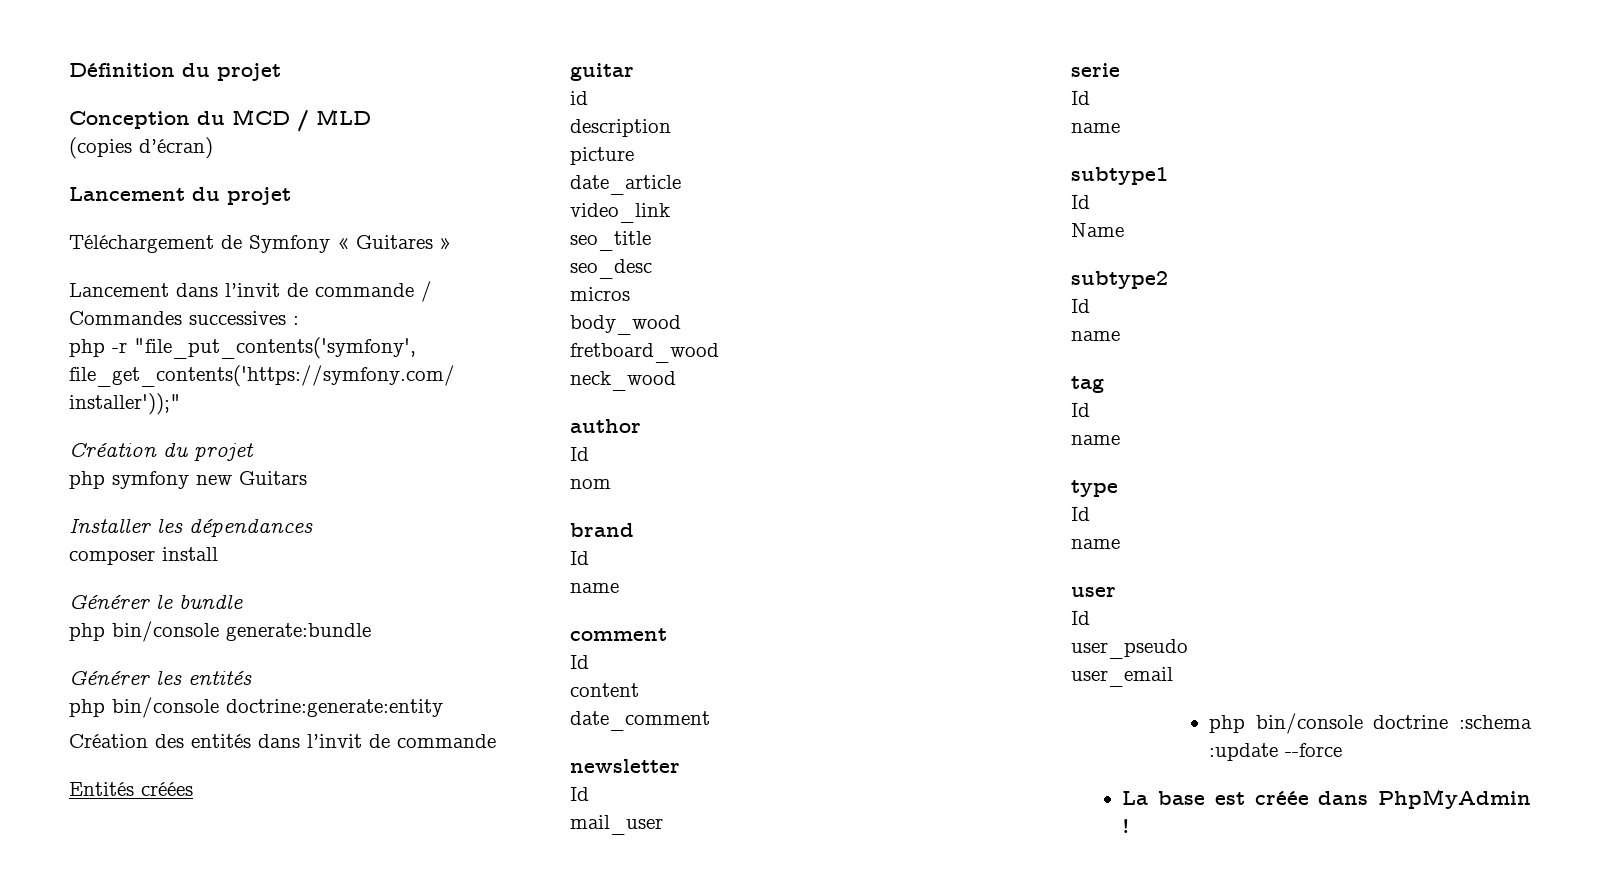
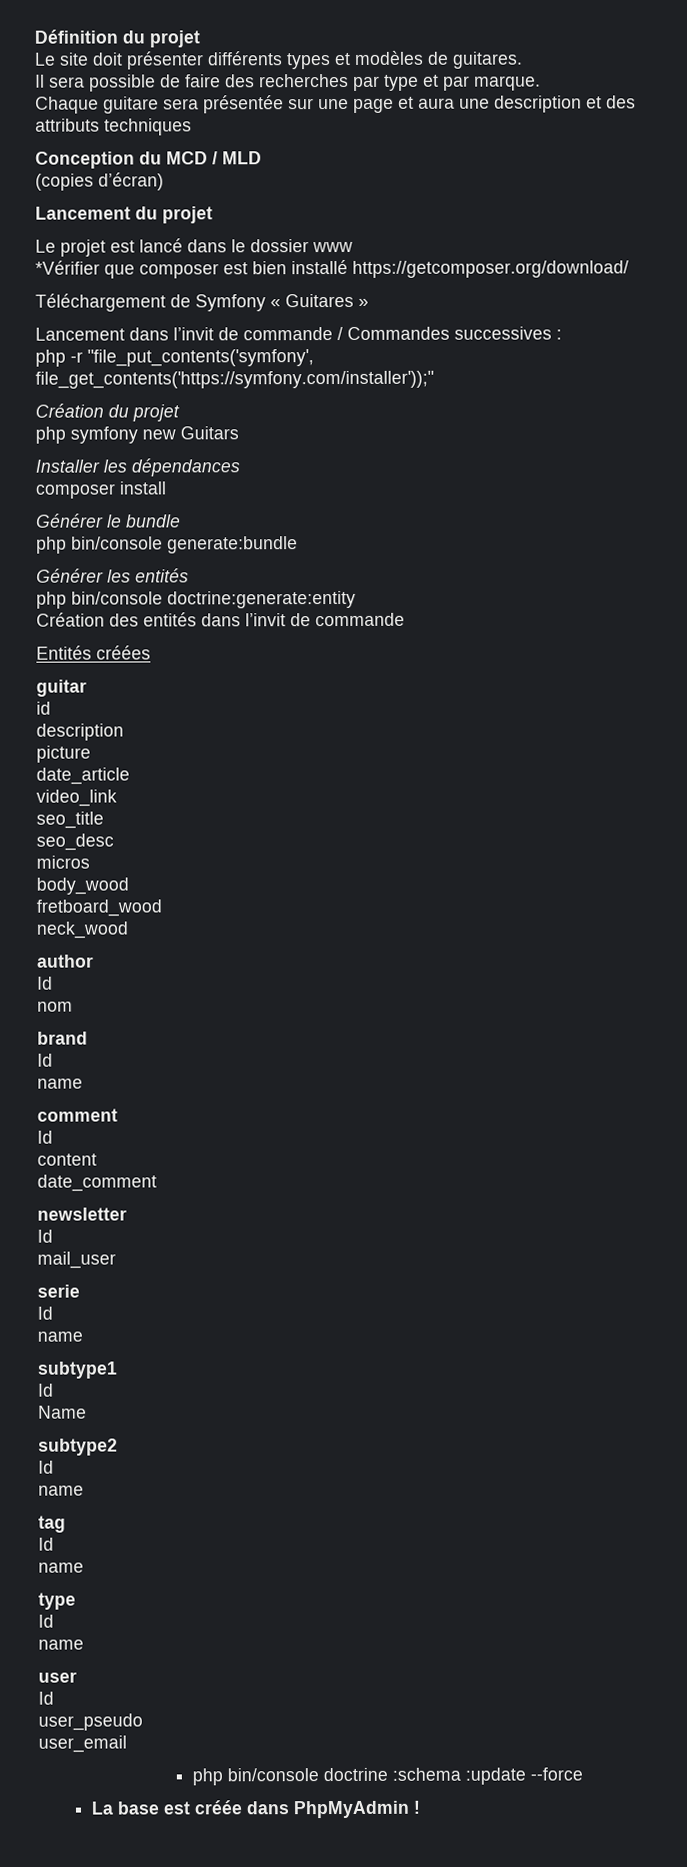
(281, 72) none -> [35,50,523,70] [35,73,541,92] [35,95,636,114] [35,118,192,136] // Le site doit présenter différents types et modèles de guitares. // Il sera possible de faire des recherches par type et par marque. // Chaque guitare sera présentée sur une page et aura une description et des attributs techniques
(291, 196) none -> [35,238,353,257] [35,259,629,279] // Le projet est lancé dans le dossier www // *Vérifier que composer est bien installé https://getcomposer.org/download/

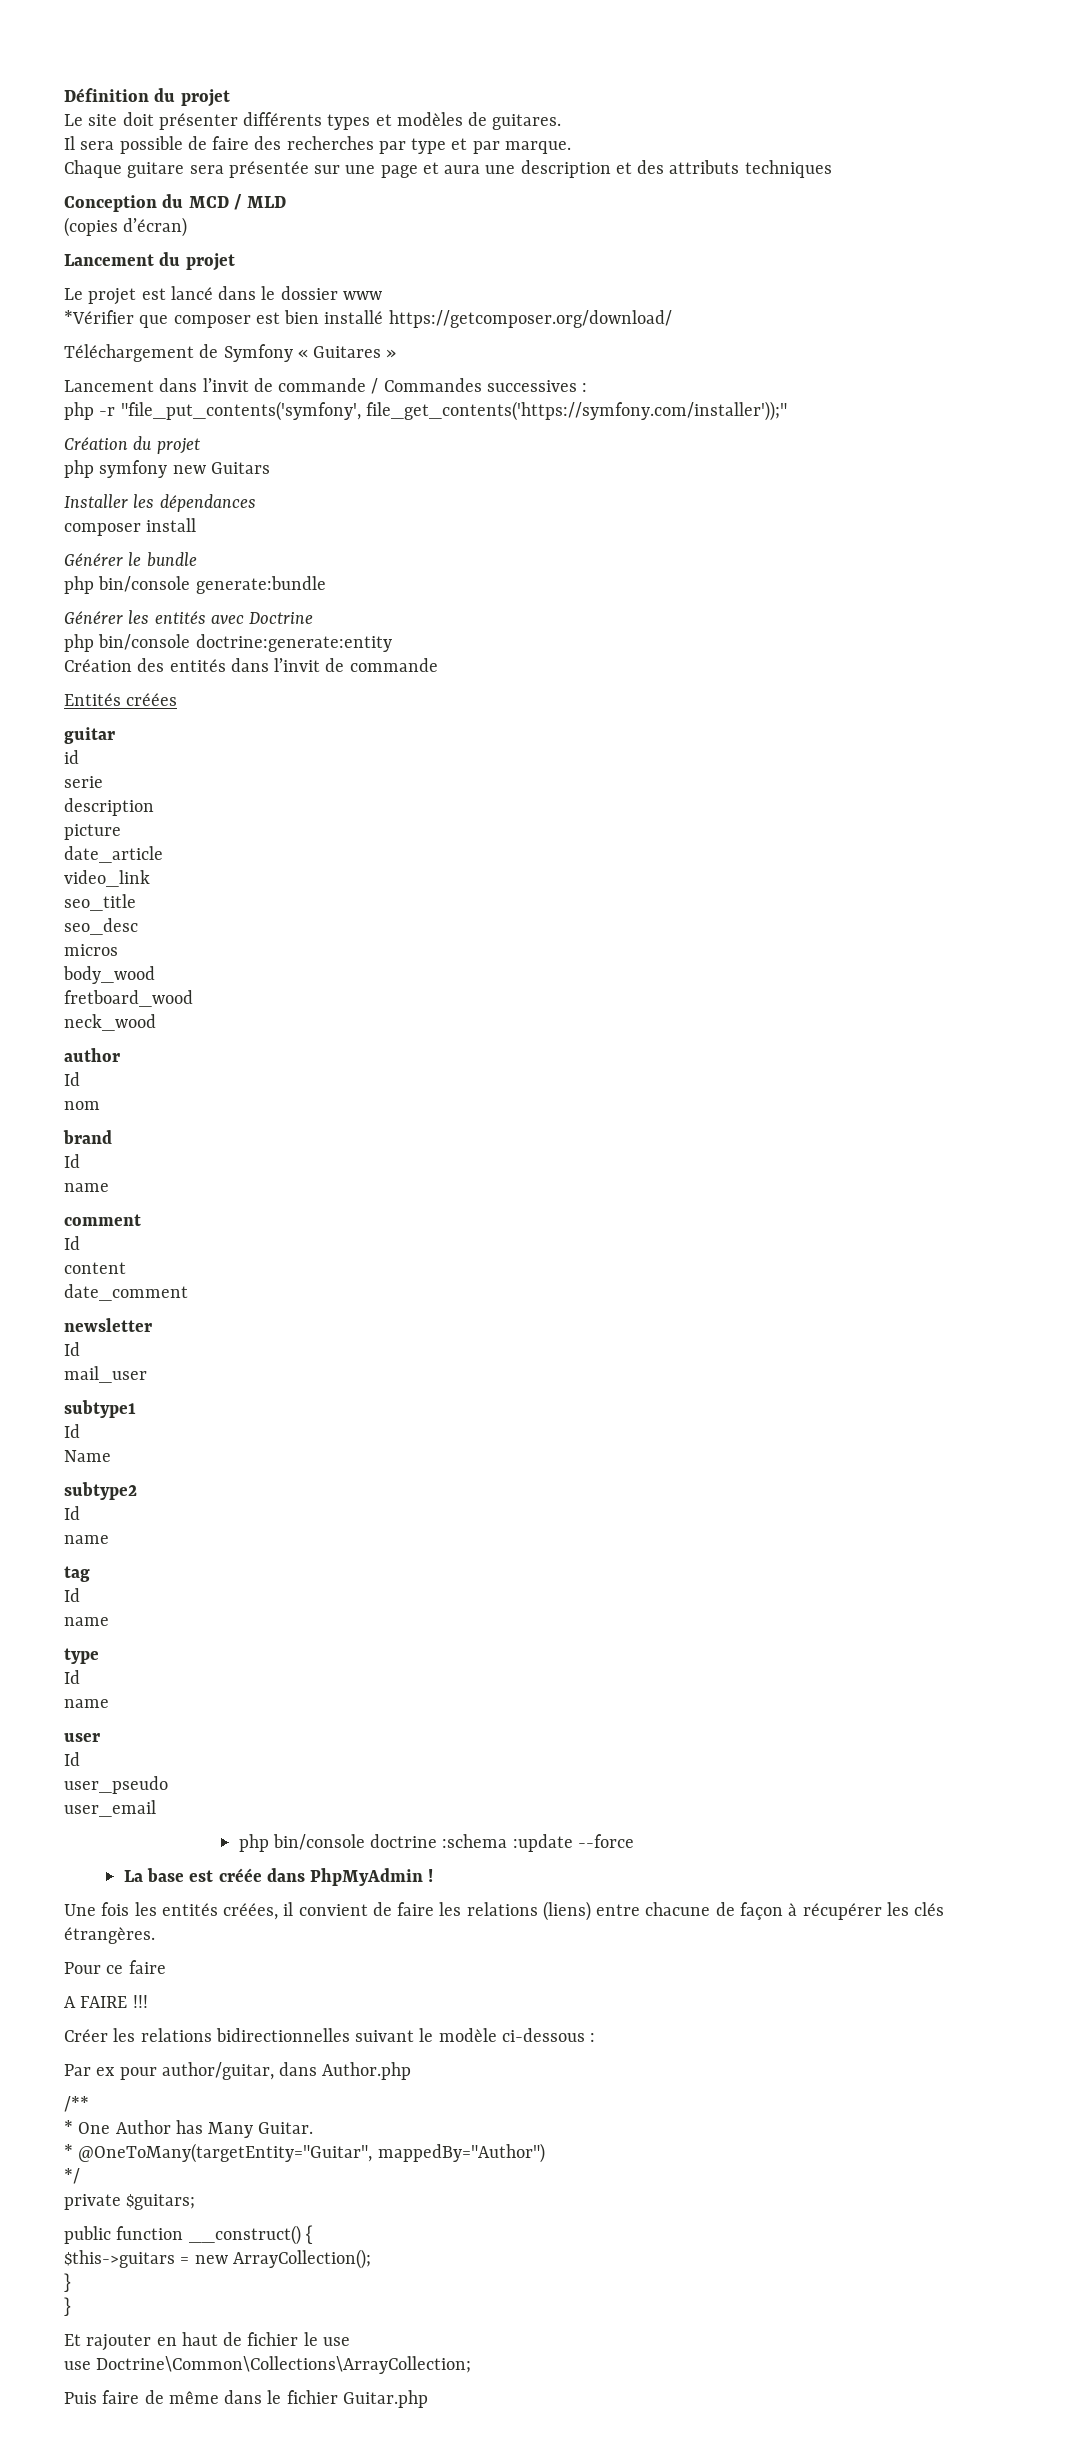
(189, 575) none -> [210,612,314,624] avec Doctrine
(51, 708) none -> [64,776,103,788] // serie
[37,1284,80,1298] [37,1306,53,1320] [37,1331,83,1342] // serie // Id // name -> (147, 1374) none
(420, 1807) none -> [64,1901,945,1921] [64,1927,155,1944] [64,1960,166,1974] [64,1995,148,2008] [64,2028,596,2042] [64,2062,412,2080] [64,2096,89,2112] [64,2120,314,2138] [64,2143,545,2163] [64,2168,80,2184] [64,2194,196,2210] [64,2225,313,2245] [64,2249,371,2269] [64,2273,71,2292] [64,2297,71,2316] [64,2332,350,2351] [64,2356,472,2374] [64,2390,428,2408] // Une fois les entités créées, il convient de faire les relations (liens) entre chacune de façon à récupérer les clés étrangères. // Pour ce faire // A FAIRE !!! // Créer les relations bidirectionnelles suivant le modèle ci-dessous : // Par ex pour author/guitar, dans Author.php // /** // * One Author has Many Guitar. // * @OneToMany(targetEntity="Guitar", mappedBy="Author") // */ // private $guitars; // public function __construct() { // $this->guitars = new ArrayCollection(); // } // } // Et rajouter en haut de fichier le use // use Doctrine\Common\Collections\ArrayCollection; // Puis faire de même dans le fichier Guitar.php

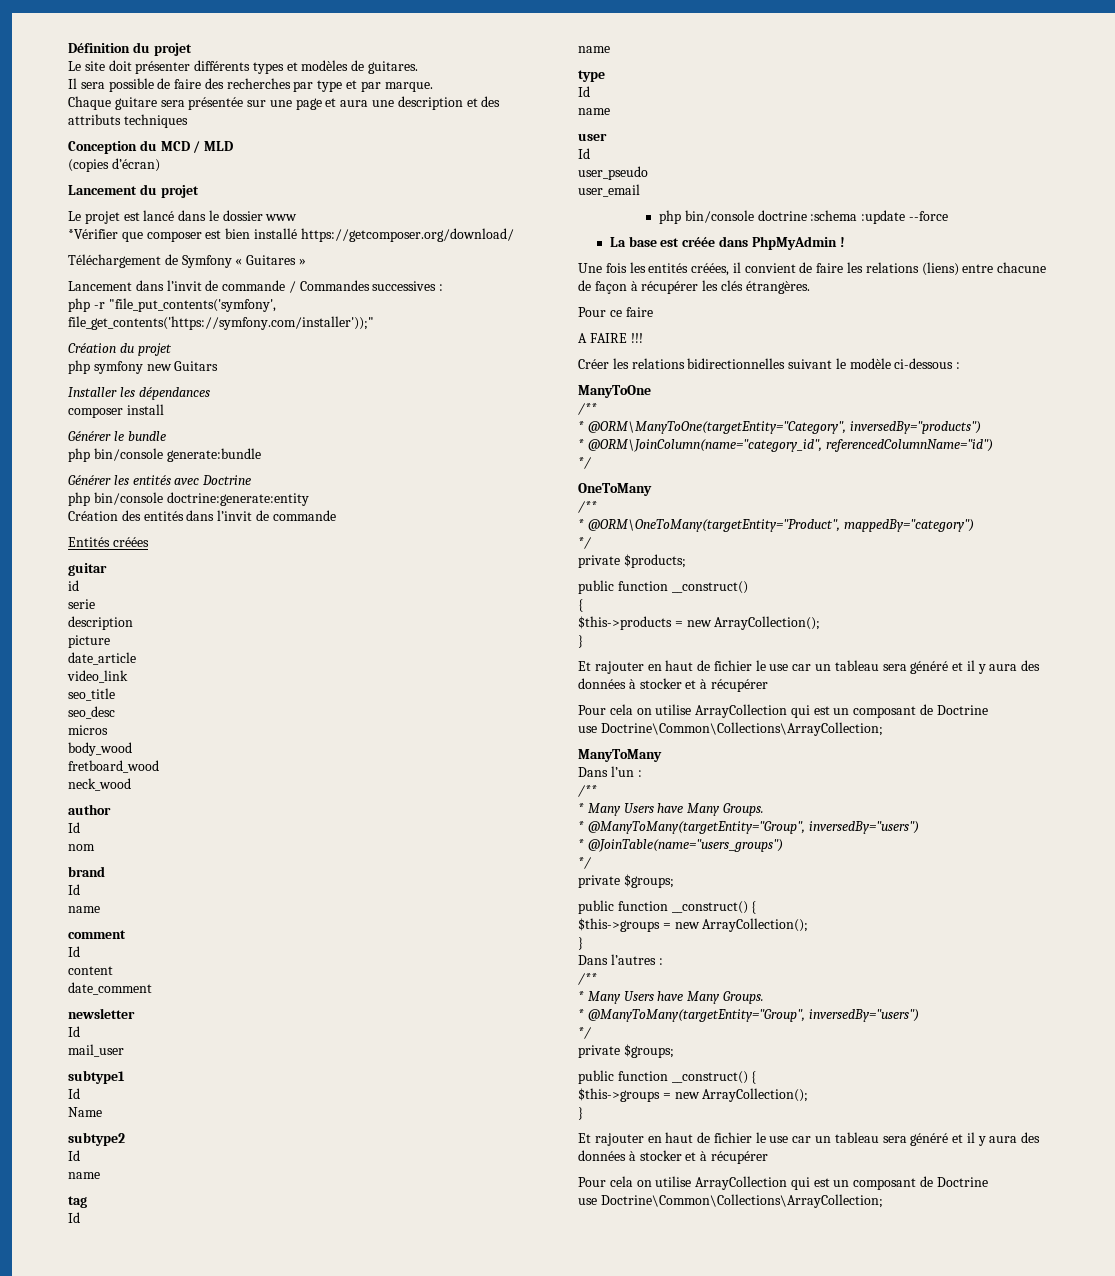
[64,2062,412,2080] [64,2096,89,2112] [64,2120,314,2138] [64,2143,545,2163] [64,2168,80,2184] [64,2194,196,2210] [64,2225,313,2245] [64,2249,371,2269] [64,2273,71,2292] [64,2297,71,2316] [64,2332,350,2351] [64,2356,472,2374] [64,2390,428,2408] Par ex pour author/guitar, dans Author.php // /** // * One Author has Many Guitar. // * @OneToMany(targetEntity="Guitar", mappedBy="Author") // */ // private $guitars; // public function __construct() { // $this->guitars = new ArrayCollection(); // } // } // Et rajouter en haut de fichier le use // use Doctrine\Common\Collections\ArrayCollection; // Puis faire de même dans le fichier Guitar.php -> [578,385,651,398] [578,403,597,415] [578,421,981,434] [578,439,993,452] [578,457,592,469] [578,483,652,496] [578,501,597,513] [578,519,974,532] [578,537,592,549] [578,554,686,568] [578,580,748,594] [578,599,583,612] [578,616,821,630] [578,635,583,648] [578,660,1041,674] [578,678,768,692] [578,704,988,718] [578,722,883,736] [578,749,662,762] [578,766,642,777] [578,785,597,797] [578,803,764,816] [578,821,919,834] [578,839,783,852] [578,857,592,869] [578,874,674,888] [578,900,757,914] [578,918,809,932] [578,937,583,950] [578,954,663,965] [578,973,597,985] [578,991,764,1004] [578,1009,919,1022] [578,1027,592,1039] [578,1044,674,1058] [578,1070,757,1084] [578,1088,809,1102] [578,1107,583,1120] [578,1132,1041,1146] [578,1150,768,1164] [578,1176,988,1190] [578,1194,883,1208] ManyToOne // /** // * @ORM\ManyToOne(targetEntity="Category", inversedBy="products") // * @ORM\JoinColumn(name="category_id", referencedColumnName="id") // */ // OneToMany // /** // * @ORM\OneToMany(targetEntity="Product", mappedBy="category") // */ // private $products; // public function __construct() // { // $this->products = new ArrayCollection(); // } // Et rajouter en haut de fichier le use car un tableau sera généré et il y aura des données à stocker et à récupérer // Pour cela on utilise ArrayCollection qui est un composant de Doctrine // use Doctrine\Common\Collections\ArrayCollection; // ManyToMany // Dans l’un : // /** // * Many Users have Many Groups. // * @ManyToMany(targetEntity="Group", inversedBy="users") // * @JoinTable(name="users_groups") // */ // private $groups; // public function __construct() { // $this->groups = new ArrayCollection(); // } // Dans l’autres : // /** // * Many Users have Many Groups. // * @ManyToMany(targetEntity="Group", inversedBy="users") // */ // private $groups; // public function __construct() { // $this->groups = new ArrayCollection(); // } // Et rajouter en haut de fichier le use car un tableau sera généré et il y aura des données à stocker et à récupérer // Pour cela on utilise ArrayCollection qui est un composant de Doctrine // use Doctrine\Common\Collections\ArrayCollection;

